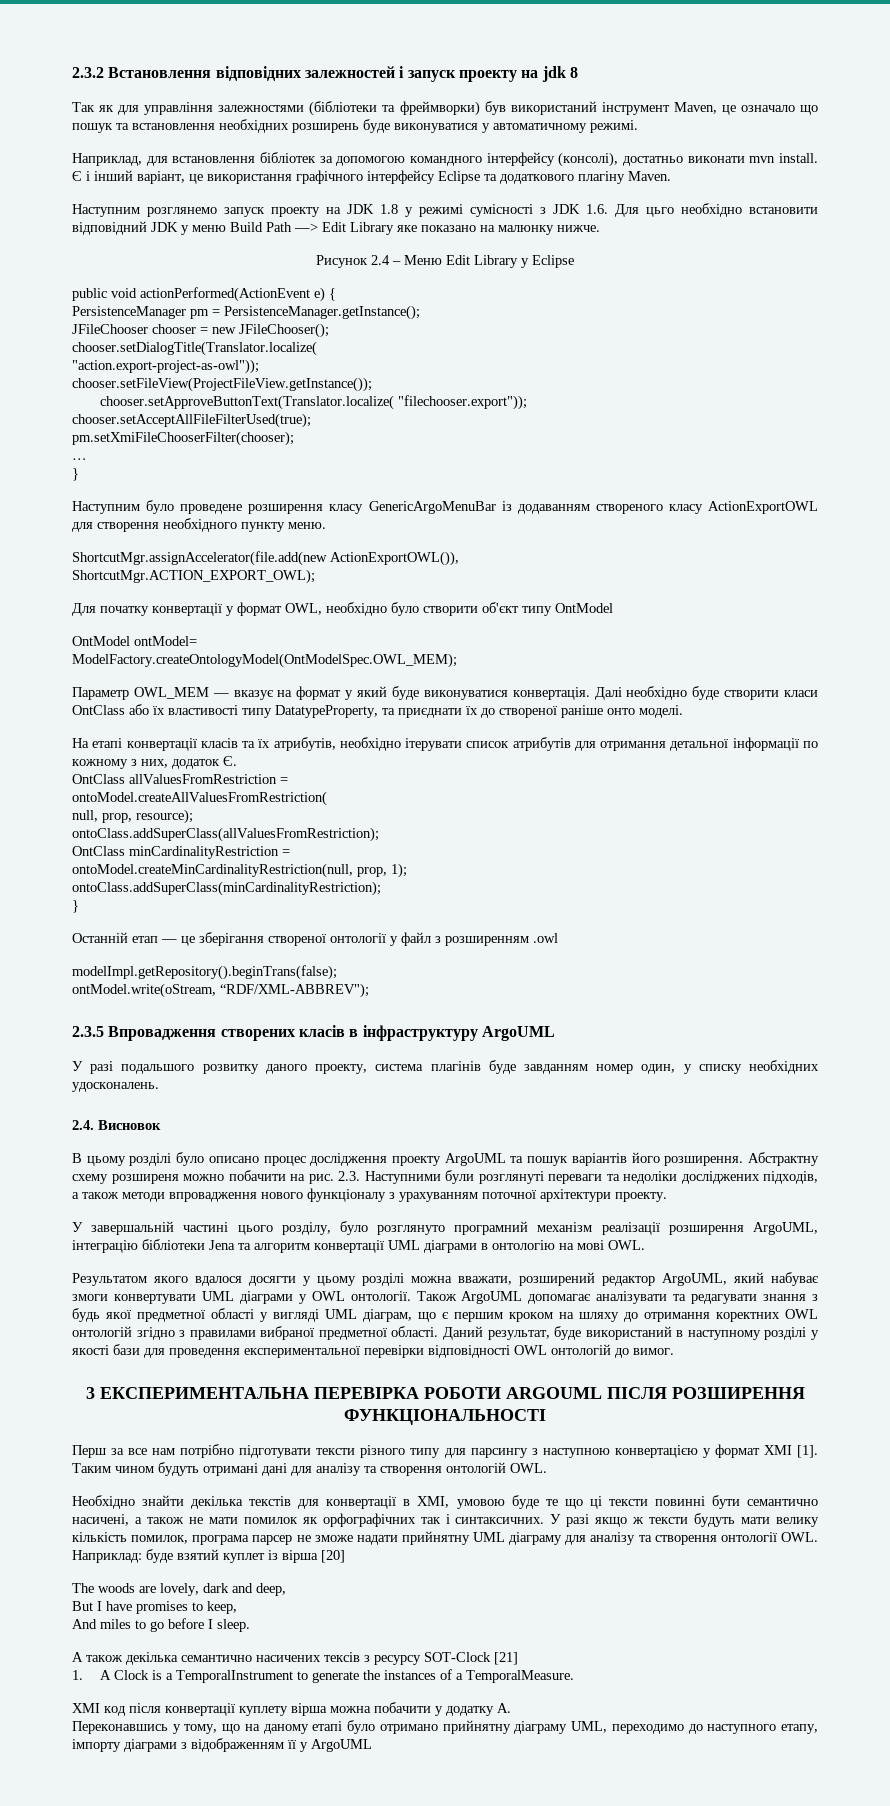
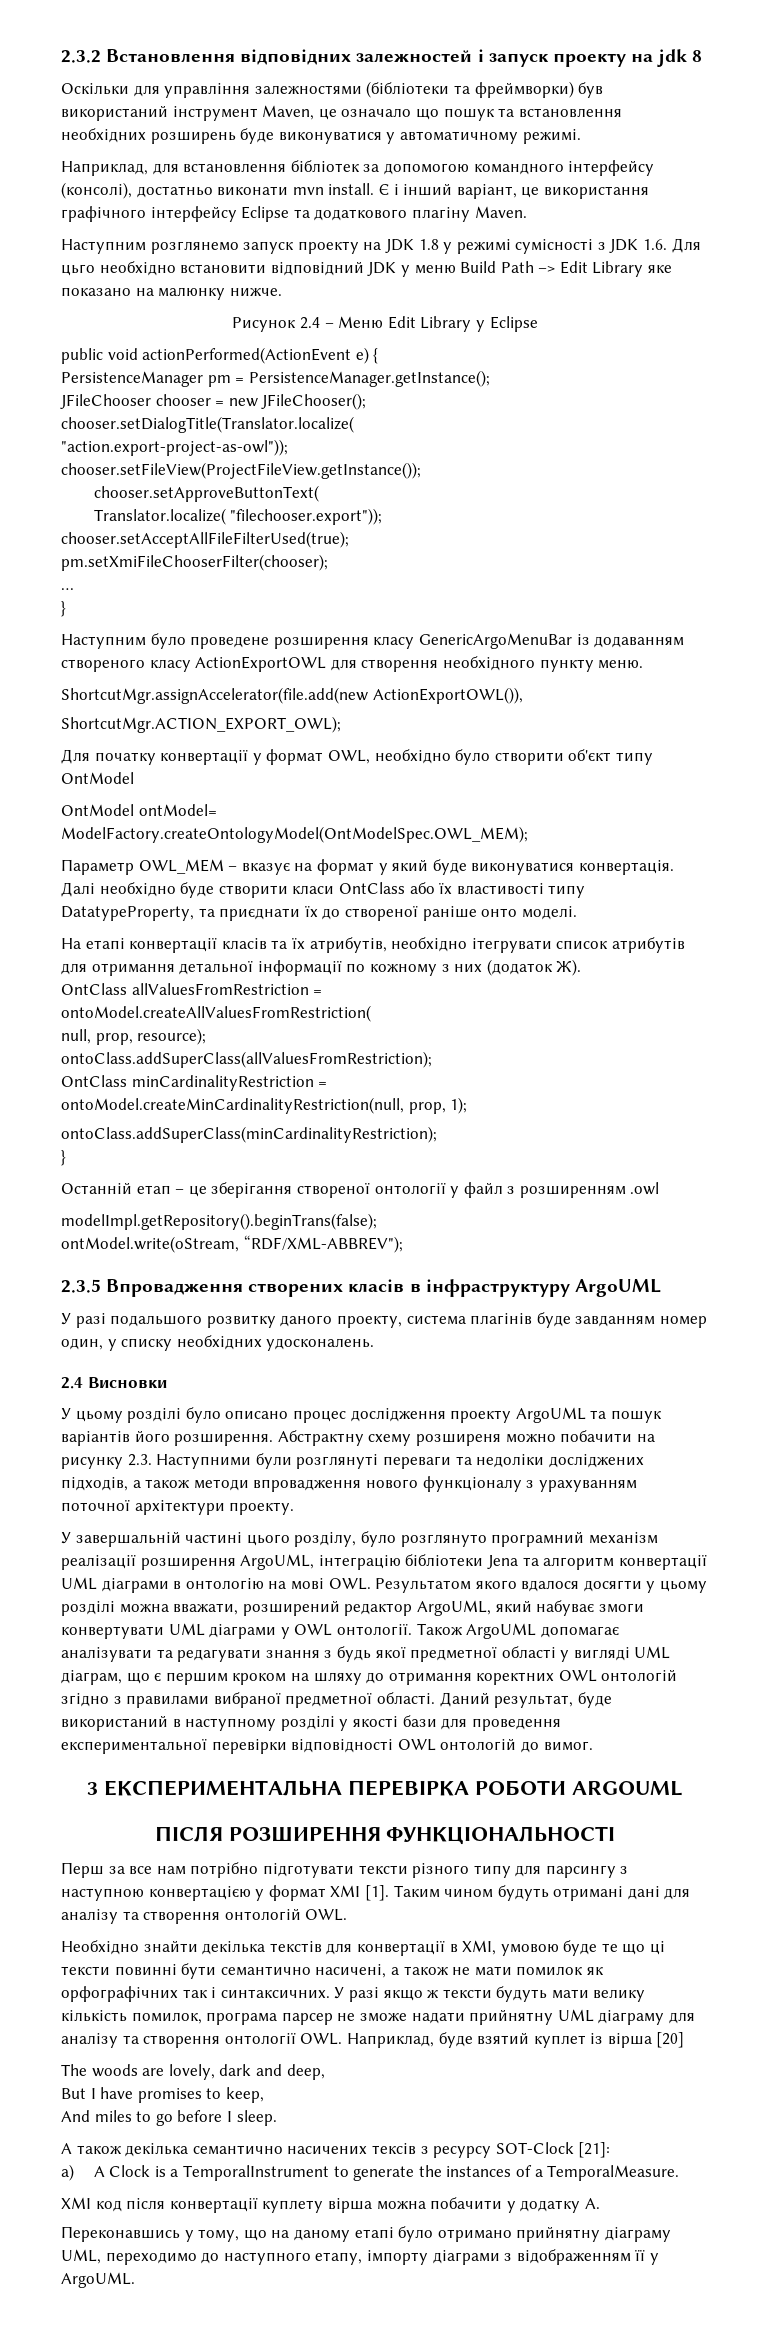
[72,102,115,112] Так як -> [61,83,129,95] Оскільки
[294,223,318,232] —> -> [538,266,556,273] –>
[99,395,394,410] chooser.setApproveButtonText(Translator.localize( -> [93,485,319,502] [93,508,226,525] chooser.setApproveButtonText( // Translator.localize(
[212,693,229,697] — -> [228,866,238,871] –
[405,738,463,751] ітерувати -> [471,938,552,953] ітегрувати
[141,756,237,769] них, додаток Є. -> [454,959,582,976] них (додаток Ж).
[161,939,177,943] — -> [175,1189,185,1194] –
[72,1120,161,1130] [72,1153,82,1163] 2.4. Висновок // В -> [61,1377,167,1389] [61,1408,71,1420] 2.4 Висновки // У
[308,1174,334,1184] рис. -> [61,1457,123,1469] рисунку
(645, 1245) // -> (371, 1584) none
(602, 1393) none -> (683, 1788) //
[72,1550,142,1563] Наприклад: -> [346,2033,434,2048] Наприклад,
[494,1652,518,1665] [72,1670,83,1680] [21] // 1. -> [578,2142,611,2158] [61,2164,74,2181] [21]: // а)
[311,1739,372,1752] ArgoUML -> [61,2272,135,2288] ArgoUML.

